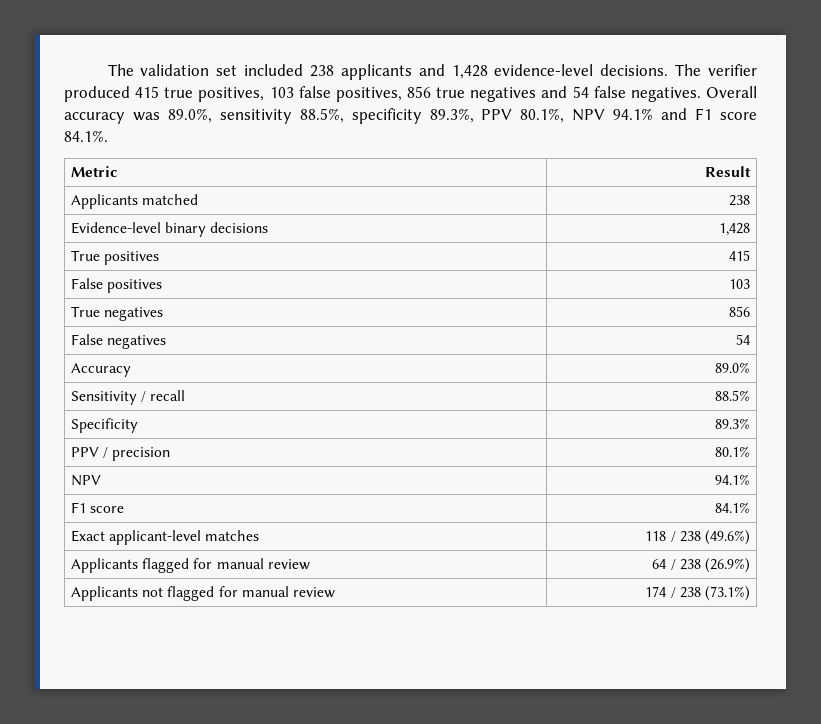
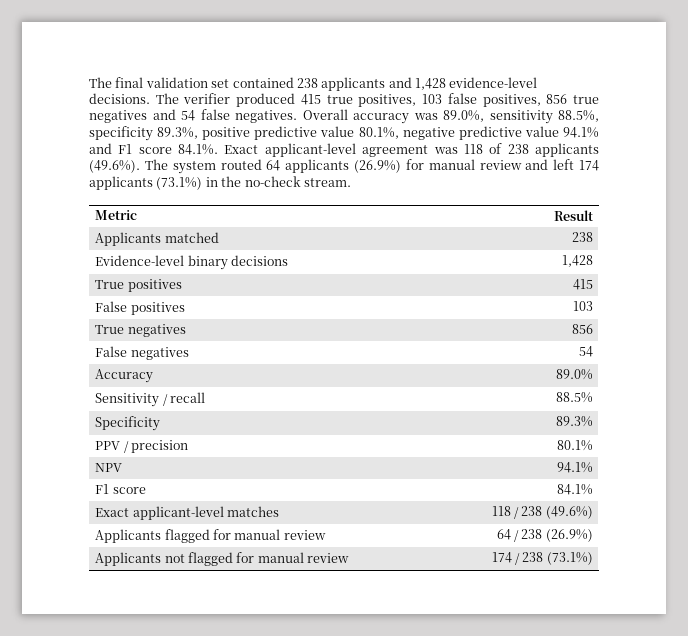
[107,64,134,76] The -> [89,77,144,88] The final
[244,64,304,76] included -> [232,77,294,88] contained
[481,108,606,123] PPV 80.1%, NPV -> [202,126,559,140] positive predictive value 80.1%, negative predictive value
(108, 136) none -> [224,143,599,157] [89,159,599,174] [89,176,351,190] Exact applicant-level agreement was 118 of 238 applicants (49.6%). The system routed 64 applicants (26.9%) for manual review and left 174 applicants (73.1%) in the no-check stream.

